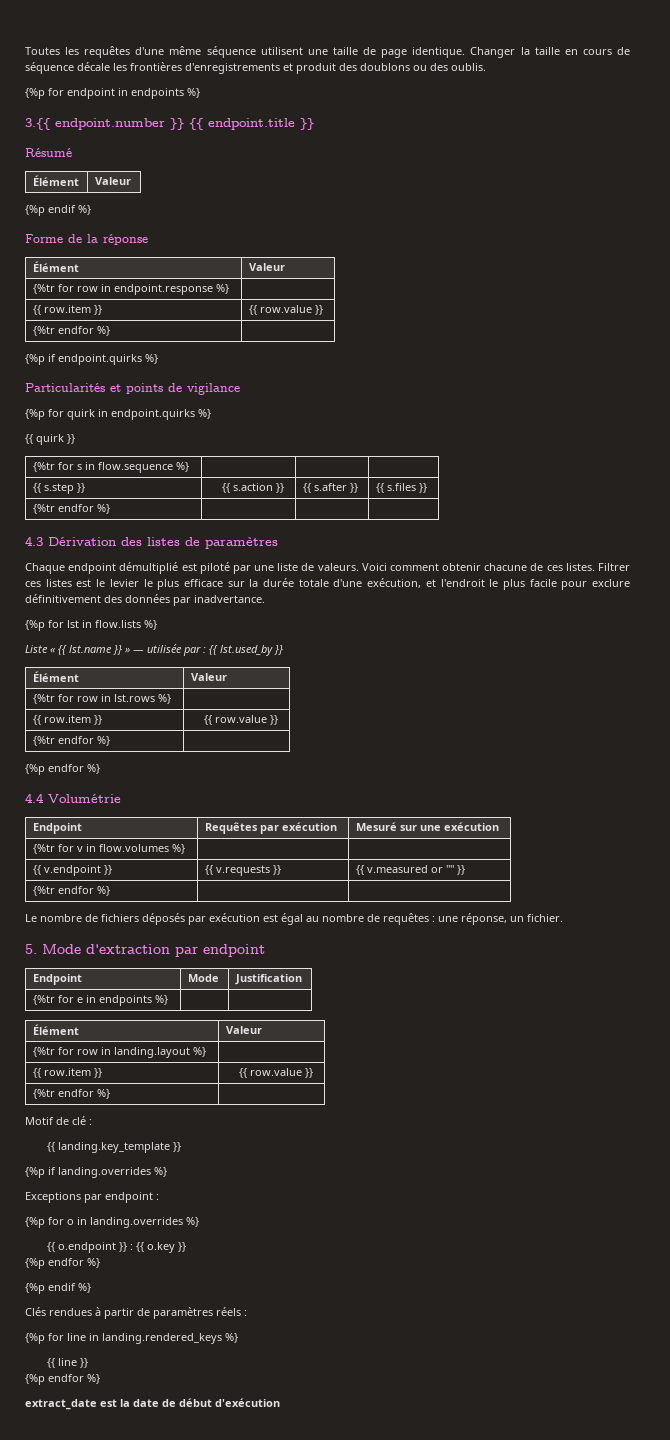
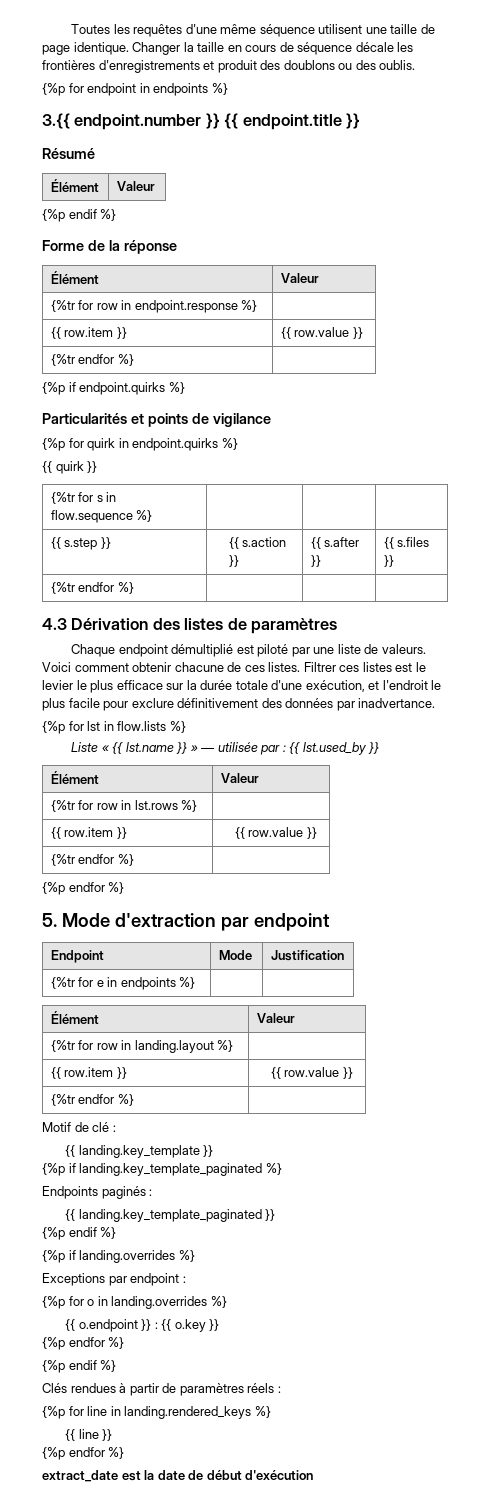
[25,793,121,803] [32,823,82,834] [204,822,337,834] [355,822,499,831] [32,844,185,854] [32,865,112,876] [204,865,281,876] [355,865,465,875] [32,886,110,896] [25,913,563,925] // 4.4 Volumétrie // Endpoint | Requêtes par exécution | Mesuré sur une exécution // {%tr for v in flow.volumes %} | | // {{ v.endpoint }} | {{ v.requests }} | {{ v.measured or "" }} // {%tr endfor %} | | // Le nombre de fichiers déposés par exécution est égal au nombre de requêtes : une réponse, un fichier. -> (125, 888) none
(181, 1147) none -> [42,1163,282,1176] [42,1186,153,1199] [65,1209,276,1222] [42,1227,117,1240] // {%p if landing.key_template_paginated %} // Endpoints paginés : // {{ landing.key_template_paginated }} // {%p endif %}

